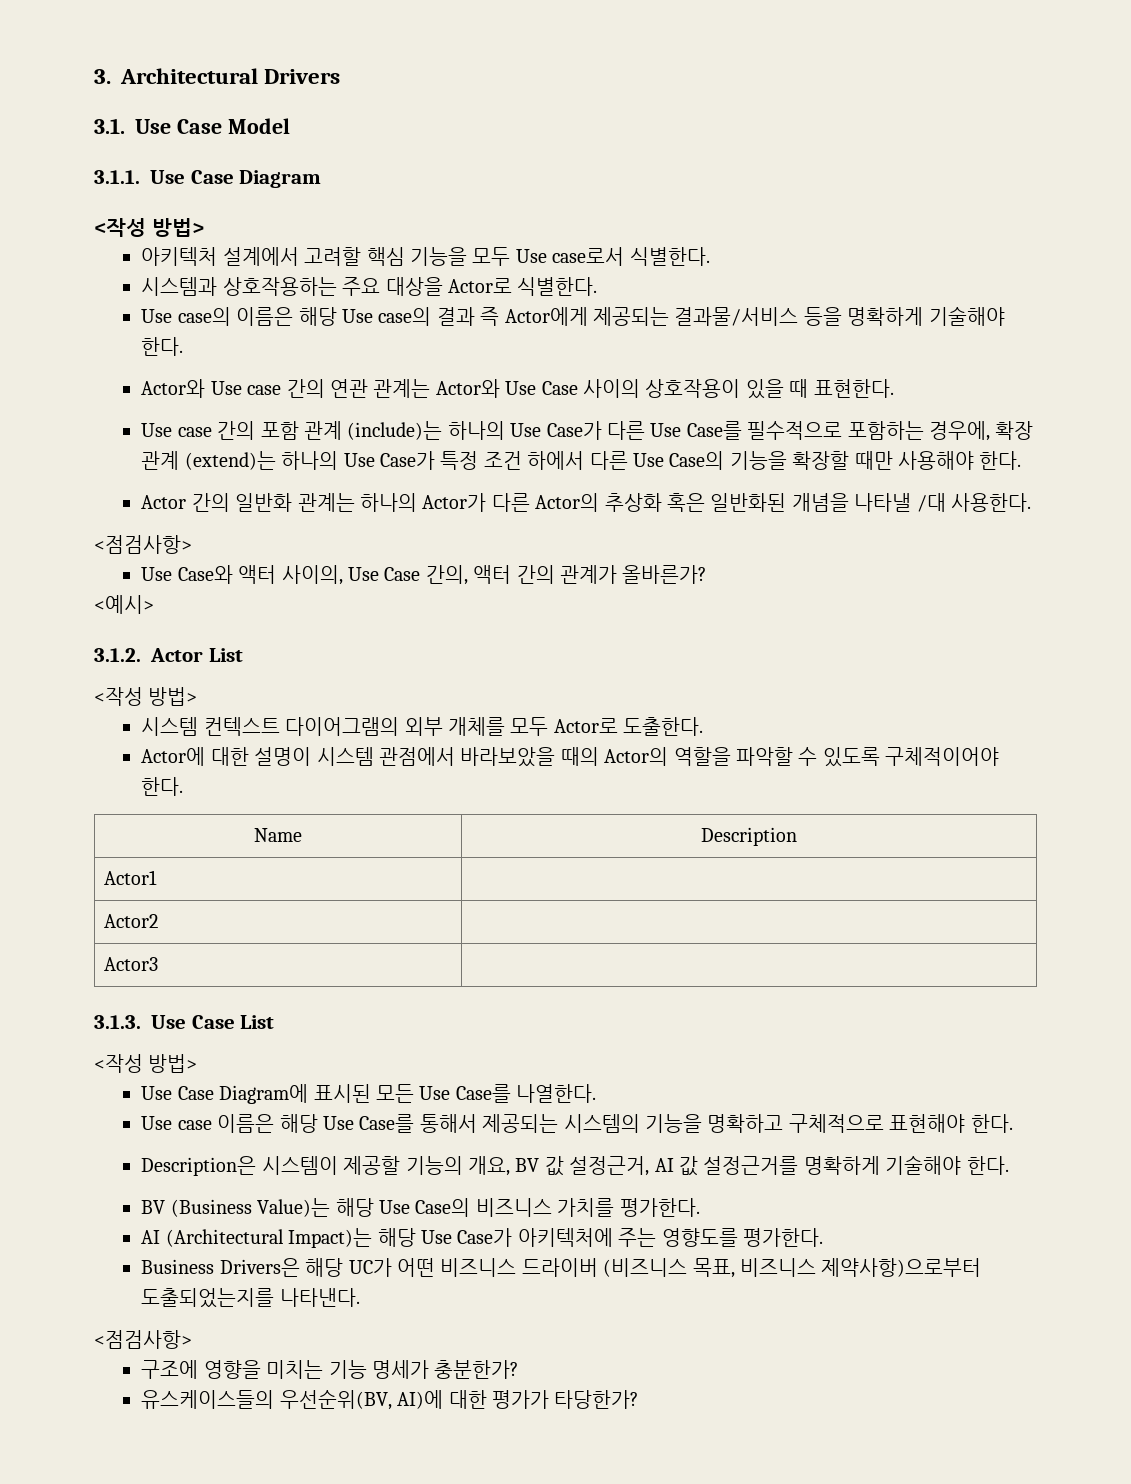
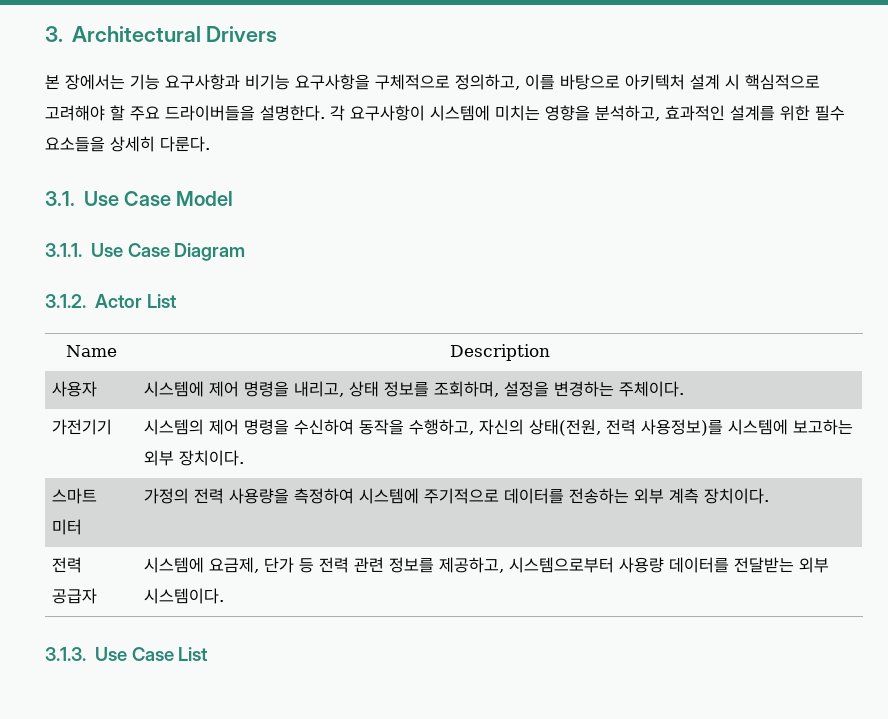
(341, 76) none -> [45,74,820,90] [45,105,845,121] [45,136,210,152] // 본 장에서는 기능 요구사항과 비기능 요구사항을 구체적으로 정의하고, 이를 바탕으로 아키텍처 설계 시 핵심적으로 고려해야 할 주요 드라이버들을 설명한다. 각 요구사항이 시스템에 미치는 영향을 분석하고, 효과적인 설계를 위한 필수 요소들을 상세히 다룬다.
[94,218,204,237] [141,247,710,266] [141,277,598,296] [141,306,1005,326] [141,337,184,356] [141,379,894,399] [141,421,1034,441] [141,451,1022,470] [141,493,1032,512] [94,535,192,554] [141,565,707,585] [94,595,154,614] [94,648,243,662] [94,687,198,706] [141,717,704,736] [141,747,1000,767] [141,777,184,796] [254,828,302,842] [701,827,797,846] [103,870,157,885] [103,914,158,928] [103,957,158,971] [94,1015,275,1029] [94,1054,198,1073] [141,1084,597,1104] [141,1114,1013,1133] [141,1155,1009,1176] [141,1198,700,1217] [141,1228,824,1248] [141,1258,982,1278] [141,1288,360,1308] [94,1330,192,1349] [141,1360,519,1379] [141,1389,639,1410] <작성 방법> // 아키텍처 설계에서 고려할 핵심 기능을 모두 Use case로서 식별한다. // 시스템과 상호작용하는 주요 대상을 Actor로 식별한다. // Use case의 이름은 해당 Use case의 결과 즉 Actor에게 제공되는 결과물/서비스 등을 명확하게 기술해야 한다. // Actor와 Use case 간의 연관 관계는 Actor와 Use Case 사이의 상호작용이 있을 때 표현한다. // Use case 간의 포함 관계 (include)는 하나의 Use Case가 다른 Use Case를 필수적으로 포함하는 경우에, 확장 관계 (extend)는 하나의 Use Case가 특정 조건 하에서 다른 Use Case의 기능을 확장할 때만 사용해야 한다. // Actor 간의 일반화 관계는 하나의 Actor가 다른 Actor의 추상화 혹은 일반화된 개념을 나타낼 /대 사용한다. // <점검사항> // Use Case와 액터 사이의, Use Case 간의, 액터 간의 관계가 올바른가? // <예시> // 3.1.2. Actor List // <작성 방법> // 시스템 컨텍스트 다이어그램의 외부 개체를 모두 Actor로 도출한다. // Actor에 대한 설명이 시스템 관점에서 바라보았을 때의 Actor의 역할을 파악할 수 있도록 구체적이어야 한다. // Name | Description // Actor1 | // Actor2 | // Actor3 | // 3.1.3. Use Case List // <작성 방법> // Use Case Diagram에 표시된 모든 Use Case를 나열한다. // Use case 이름은 해당 Use Case를 통해서 제공되는 시스템의 기능을 명확하고 구체적으로 표현해야 한다. // Description은 시스템이 제공할 기능의 개요, BV 값 설정근거, AI 값 설정근거를 명확하게 기술해야 한다. // BV (Business Value)는 해당 Use Case의 비즈니스 가치를 평가한다. // AI (Architectural Impact)는 해당 Use Case가 아키텍처에 주는 영향도를 평가한다. // Business Drivers은 해당 UC가 어떤 비즈니스 드라이버 (비즈니스 목표, 비즈니스 제약사항)으로부터 도출되었는지를 나타낸다. // <점검사항> // 구조에 영향을 미치는 기능 명세가 충분한가? // 유스케이스들의 우선순위(BV, AI)에 대한 평가가 타당한가? -> [45,294,177,308] [66,345,117,357] [450,344,550,361] [52,381,98,397] [144,381,685,397] [52,419,113,435] [144,419,854,436] [144,450,245,466] [52,488,98,504] [52,519,83,535] [144,488,770,504] [52,557,83,573] [52,588,98,604] [144,557,830,573] [144,588,225,604] [45,647,209,661] 3.1.2. Actor List // Name | Description // 사용자 | 시스템에 제어 명령을 내리고, 상태 정보를 조회하며, 설정을 변경하는 주체이다. // 가전기기 | 시스템의 제어 명령을 수신하여 동작을 수행하고, 자신의 상태(전원, 전력 사용정보)를 시스템에 보고하는 외부 장치이다. // 스마트 미터 | 가정의 전력 사용량을 측정하여 시스템에 주기적으로 데이터를 전송하는 외부 계측 장치이다. // 전력 공급자 | 시스템에 요금제, 단가 등 전력 관련 정보를 제공하고, 시스템으로부터 사용량 데이터를 전달받는 외부 시스템이다. // 3.1.3. Use Case List

